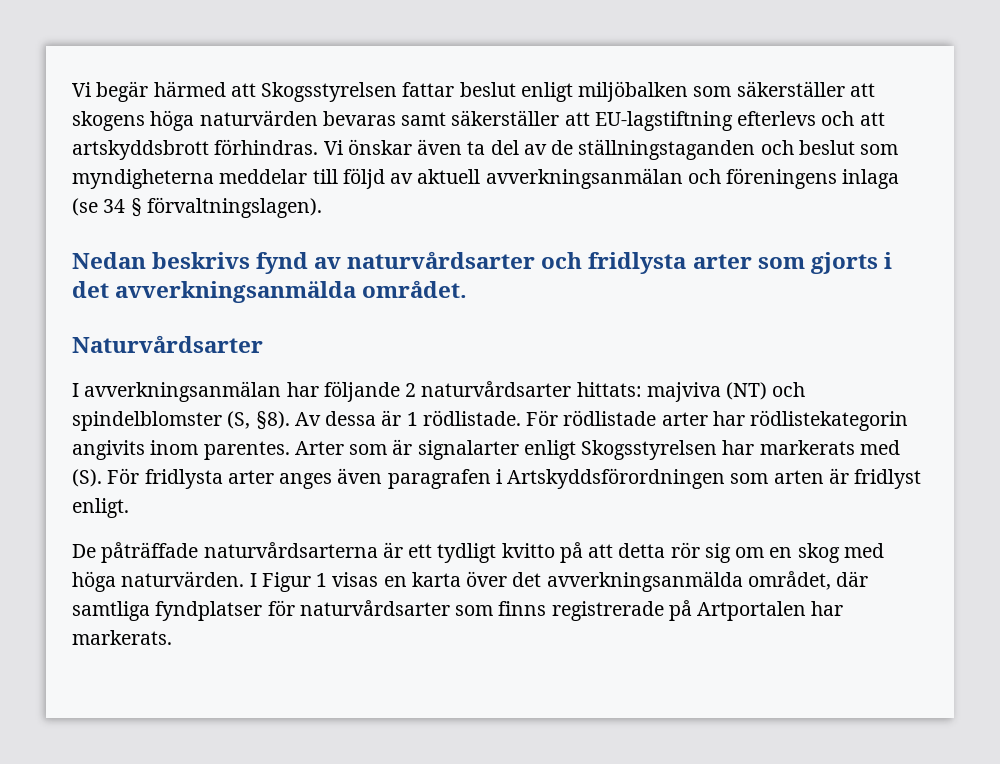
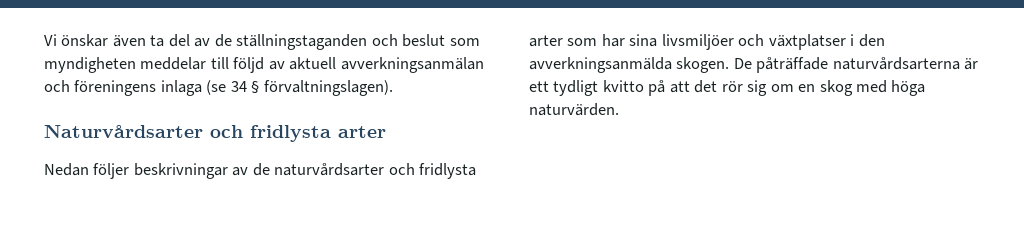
[72,81,875,102] [72,110,885,131] [72,139,343,160] Vi begär härmed att Skogsstyrelsen fattar beslut enligt miljöbalken som säkerställer att skogens höga naturvärden bevaras samt säkerställer att EU-lagstiftning efterlevs och att artskyddsbrott förhindras. Vi -> [44,34,57,46] Vi
[72,169,214,189] myndigheterna -> [44,57,136,73] myndigheten
[72,252,342,274] Nedan beskrivs fynd av -> [44,125,386,142] [44,163,270,179] Naturvårdsarter och fridlysta arter // Nedan följer beskrivningar av de
[810,252,892,274] [72,280,468,303] [72,335,263,353] [72,381,806,402] [72,410,909,431] [72,439,900,460] [72,468,922,489] [72,498,129,518] gjorts i det avverkningsanmälda området. // Naturvårdsarter // I avverkningsanmälan har följande 2 naturvårdsarter hittats: majviva (NT) och spindelblomster (S, §8). Av dessa är 1 rödlistade. För rödlistade arter har rödlistekategorin angivits inom parentes. Arter som är signalarter enligt Skogsstyrelsen har markerats med (S). För fridlysta arter anges även paragrafen i Artskyddsförordningen som arten är fridlyst enligt. // -> [601,34,885,50] [529,57,730,73] har sina livsmiljöer och växtplatser i den avverkningsanmälda skogen.
[618,543,666,558] detta -> [694,80,718,93] det
[249,571,869,592] [72,600,844,621] [72,630,172,645] I Figur 1 visas en karta över det avverkningsanmälda området, där samtliga fyndplatser för naturvårdsarter som finns registrerade på Artportalen har markerats. -> (619, 109) none

